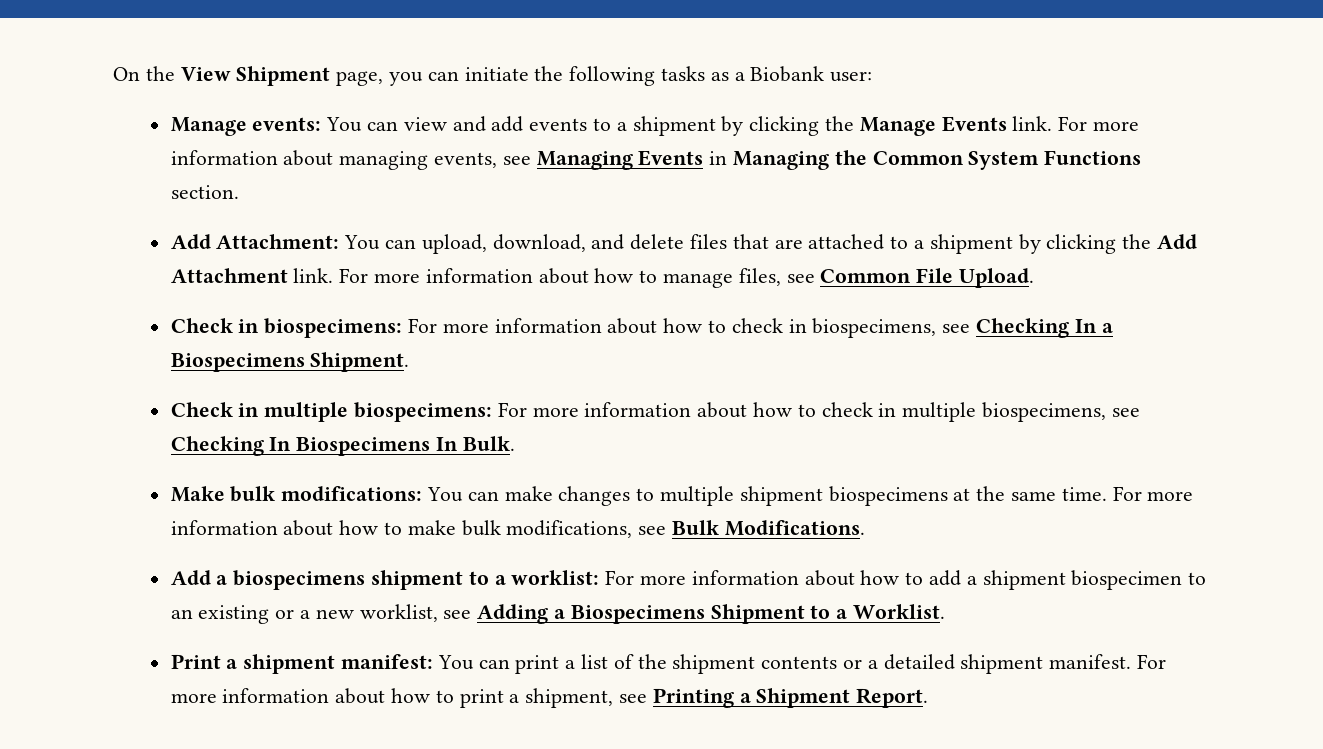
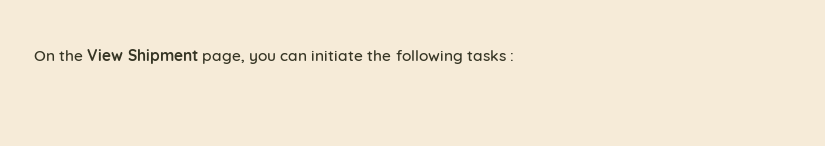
[710,66,873,82] [170,116,1140,136] [170,150,1142,170] [170,185,239,199] [170,234,1198,254] [170,268,1034,288] [170,318,1113,338] [170,352,410,372] [170,402,1140,422] [170,436,515,456] [170,486,1194,506] [170,520,865,538] [170,570,1207,590] [170,604,945,624] [170,654,1167,674] [170,688,929,708] as a Biobank user: // Manage events: You can view and add events to a shipment by clicking the Manage Events link. For more information about managing events, see Managing Events in Managing the Common System Functions section. // Add Attachment: You can upload, download, and delete files that are attached to a shipment by clicking the Add Attachment link. For more information about how to manage files, see Common File Upload. // Check in biospecimens: For more information about how to check in biospecimens, see Checking In a Biospecimens Shipment. // Check in multiple biospecimens: For more information about how to check in multiple biospecimens, see Checking In Biospecimens In Bulk. // Make bulk modifications: You can make changes to multiple shipment biospecimens at the same time. For more information about how to make bulk modifications, see Bulk Modifications. // Add a biospecimens shipment to a worklist: For more information about how to add a shipment biospecimen to an existing or a new worklist, see Adding a Biospecimens Shipment to a Worklist. // Print a shipment manifest: You can print a list of the shipment contents or a detailed shipment manifest. For more information about how to print a shipment, see Printing a Shipment Report. -> [510,53,515,61] :

